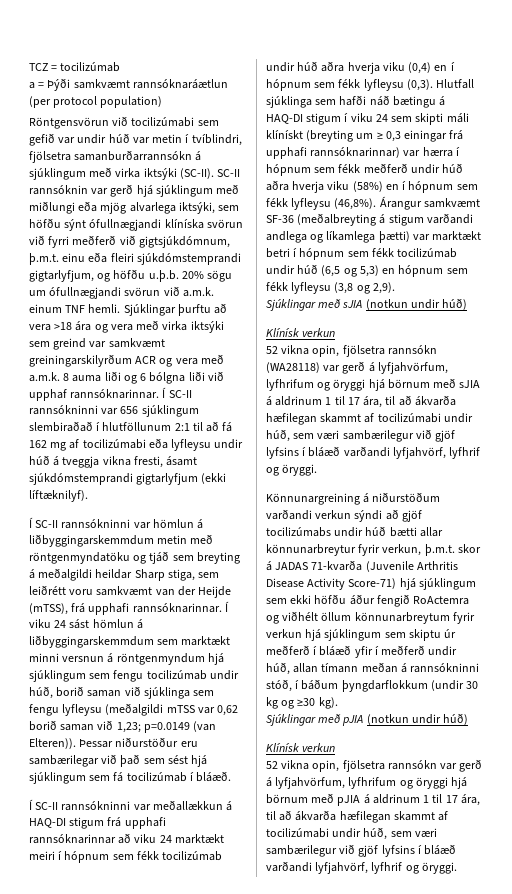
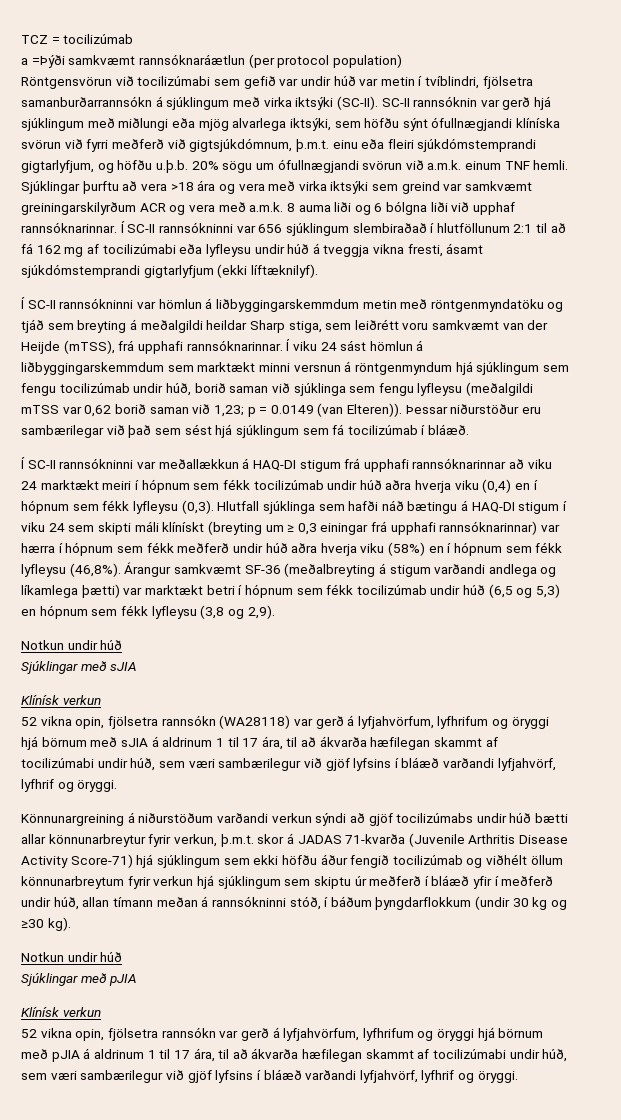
[38,78,71,91] = Þýði -> [31,55,65,68] =Þýði
[143,722,190,733] p=0.0149 -> [247,405,314,417] p = 0.0149
(395, 288) none -> [21,640,123,650] // Notkun undir húð
[365,298,468,310] (notkun undir húð) -> (138, 666) none
[413,596,470,605] RoActemra -> [392,855,463,865] tocilizúmab
(338, 703) none -> [21,952,123,962] // Notkun undir húð
[366,713,469,725] (notkun undir húð) -> (138, 980) none

